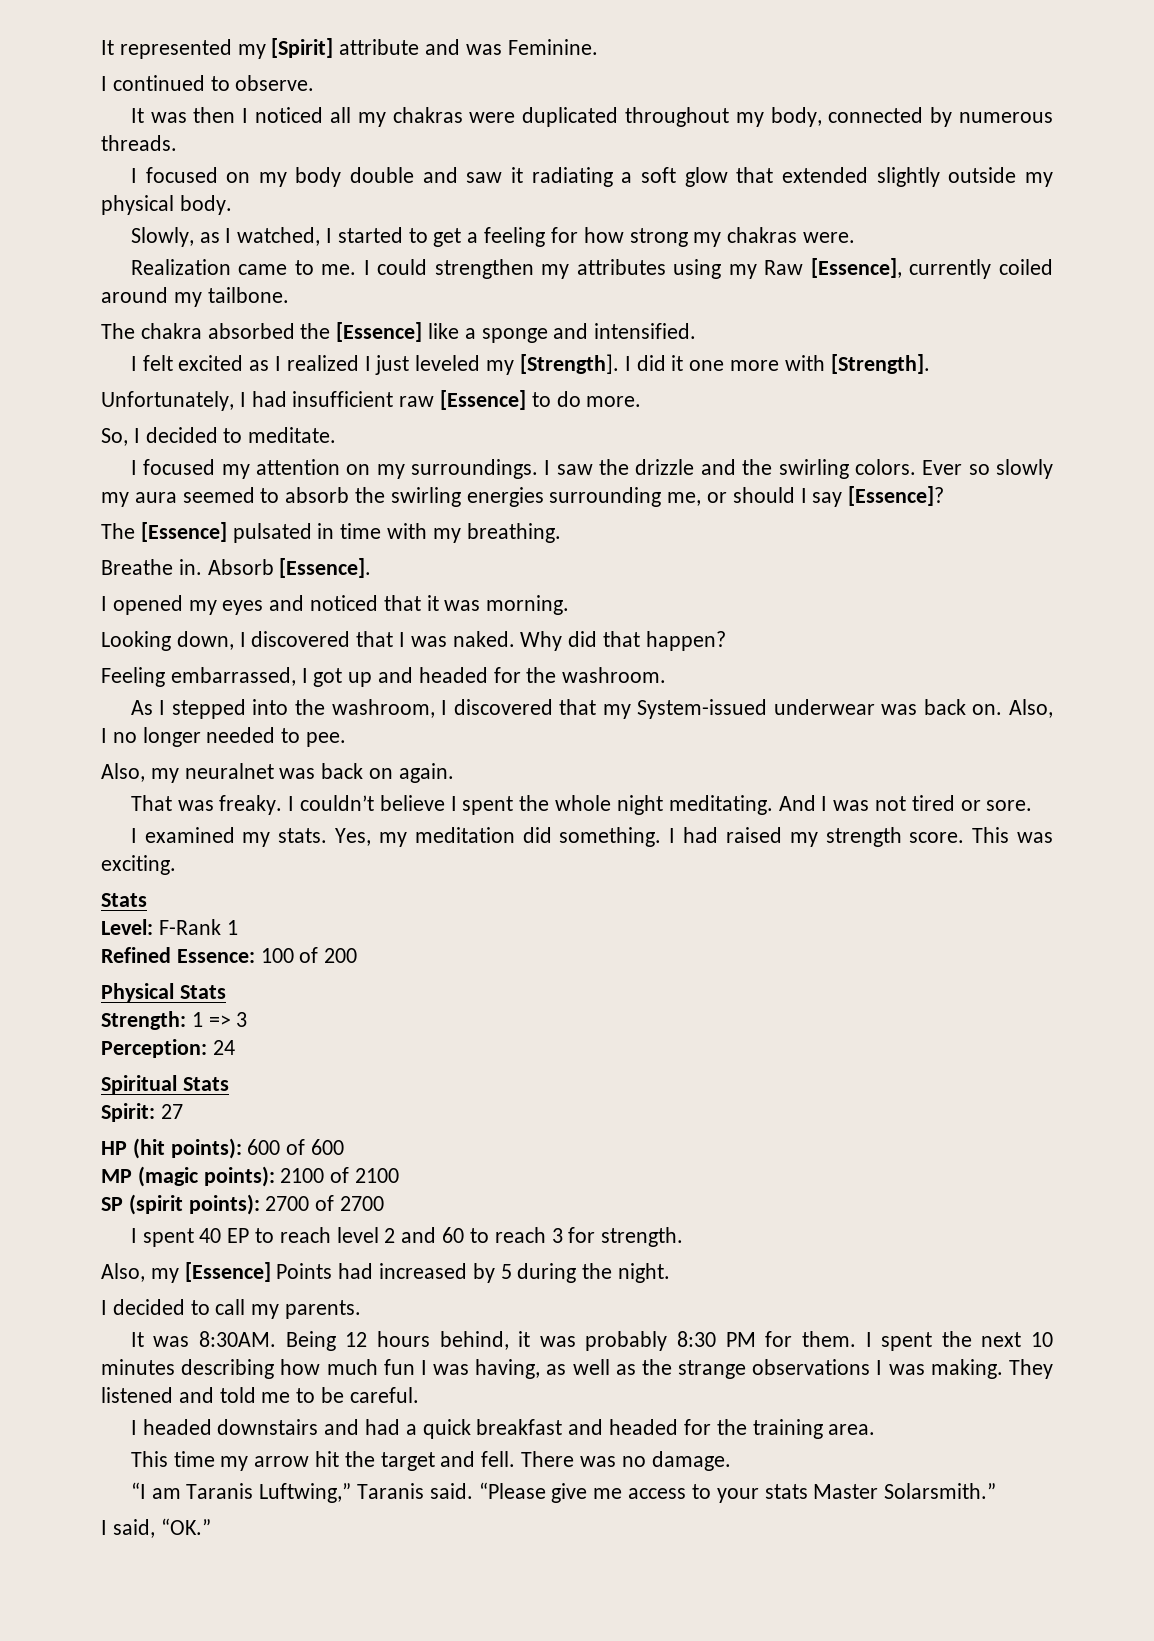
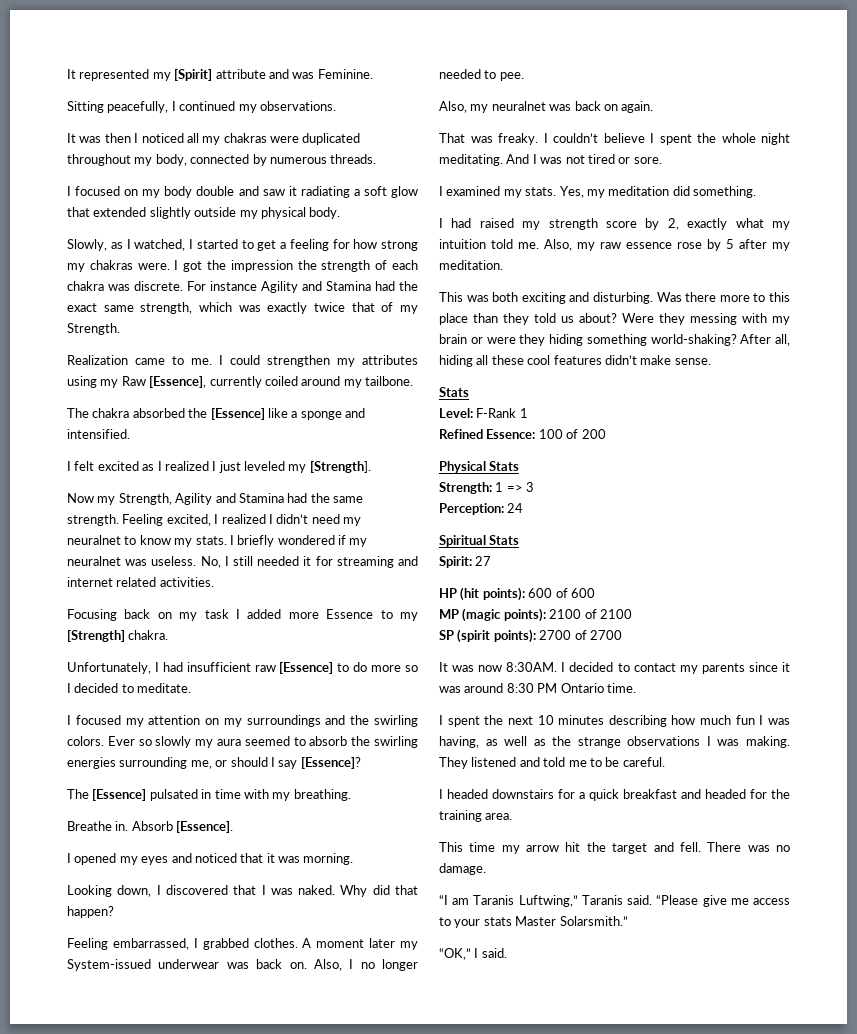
[101,75,315,91] I continued to observe. -> [67,101,336,113] Sitting peacefully, I continued my observations.
(855, 237) none -> [174,260,419,272] [67,281,418,293] [67,302,419,314] [67,323,120,335] I got the impression the strength of each chakra was discrete. For instance Agility and Stamina had the exact same strength, which was exactly twice that of my Strength.
[624,354,930,374] I did it one more with [Strength]. -> [67,493,363,505] [67,514,361,526] [67,535,368,547] [67,556,418,568] [67,577,214,587] [67,609,418,621] [67,630,169,642] // Now my Strength, Agility and Stamina had the same strength. Feeling excited, I realized I didn’t need my neuralnet to know my stats. I briefly wondered if my neuralnet was useless. No, I still needed it for streaming and internet related activities. // Focusing back on my task I added more Essence to my [Strength] chakra.
[586,396,642,407] [101,428,128,446] more. // So, -> [371,665,419,672] more so
[411,459,695,479] surroundings. I saw the drizzle -> [246,715,321,727] surroundings
[313,667,667,687] [130,699,597,719] got up and headed for the washroom. // As I stepped into the washroom, I discovered that -> [202,938,396,950] grabbed clothes. A moment later
(662, 837) none -> (756, 192) //
[909,827,1054,843] [101,855,176,875] score. This was exciting. -> [606,218,790,230] [439,239,790,251] [439,260,503,270] [439,292,790,304] [439,313,790,325] [439,334,790,346] [439,355,711,367] score by 2, exactly what my intuition told me. Also, my raw essence rose by 5 after my meditation. // This was both exciting and disturbing. Was there more to this place than they told us about? Were they messing with my brain or were they hiding something world-shaking? After all, hiding all these cool features didn’t make sense.
[130,1227,684,1247] [101,1262,671,1283] [101,1299,362,1319] [130,1331,668,1351] I spent 40 EP to reach level 2 and 60 to reach 3 for strength. // Also, my [Essence] Points had increased by 5 during the night. // I decided to call my parents. // It was 8:30AM. Being 12 hours behind, it was probably -> [439,662,790,674] [439,683,504,693] It was now 8:30AM. I decided to contact my parents since it was around
[765,1331,856,1347] for them. -> [560,683,636,693] Ontario time. //
[324,1419,401,1435] and had -> [558,789,575,799] for
[101,1518,211,1538] I said, “OK.” -> [439,948,507,960] “OK,” I said.

